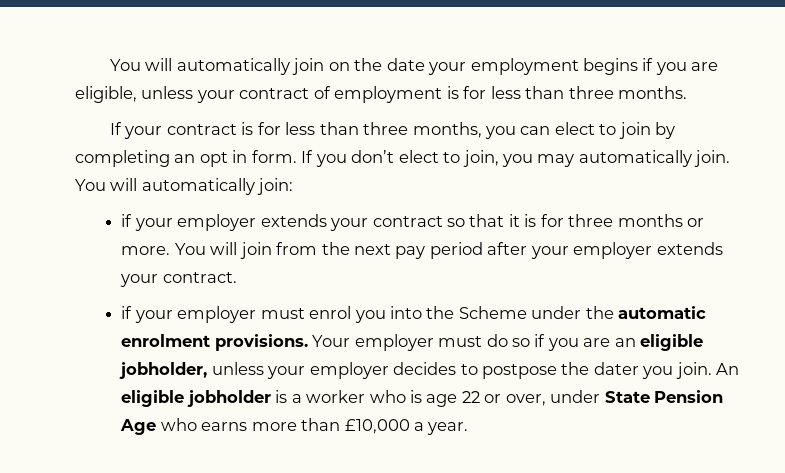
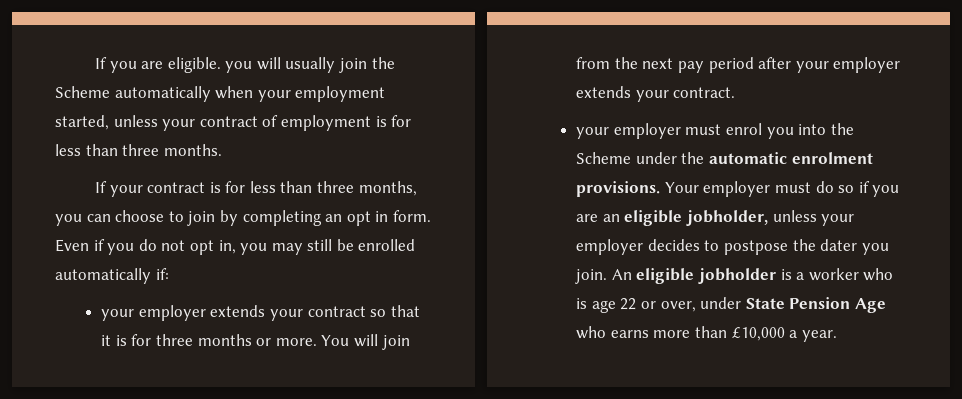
[109,58,719,75] [75,86,137,103] You will automatically join on the date your employment begins if you are eligible, -> [94,57,395,73] [55,86,386,102] [55,115,109,130] If you are eligible. you will usually join the Scheme automatically when your employment started,
[554,122,595,135] elect -> [115,210,165,222] choose
[301,150,731,167] [75,178,294,195] [121,214,133,227] If you don’t elect to join, you may automatically join. You will automatically join: // if -> [55,239,416,255] [55,268,169,284] Even if you do not opt in, you may still be enrolled automatically if: //
[121,306,133,319] if -> (736, 92) none

